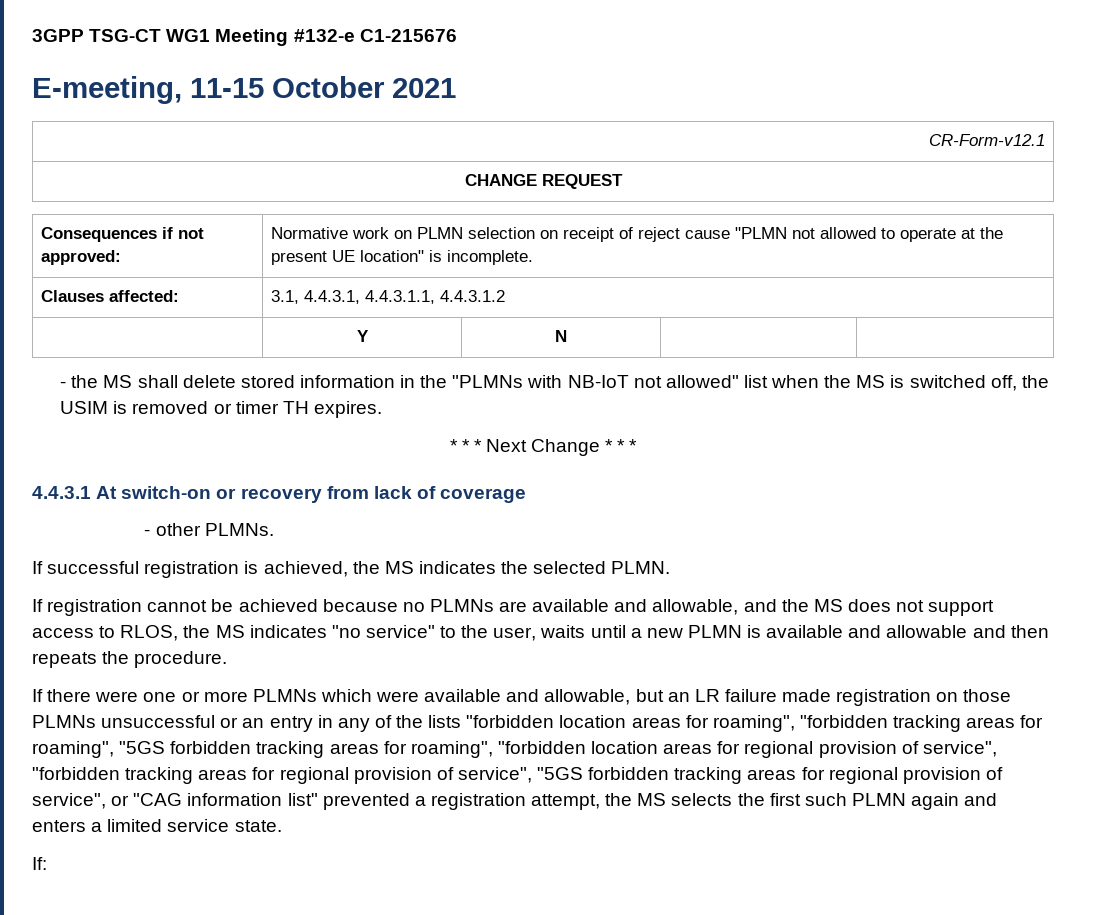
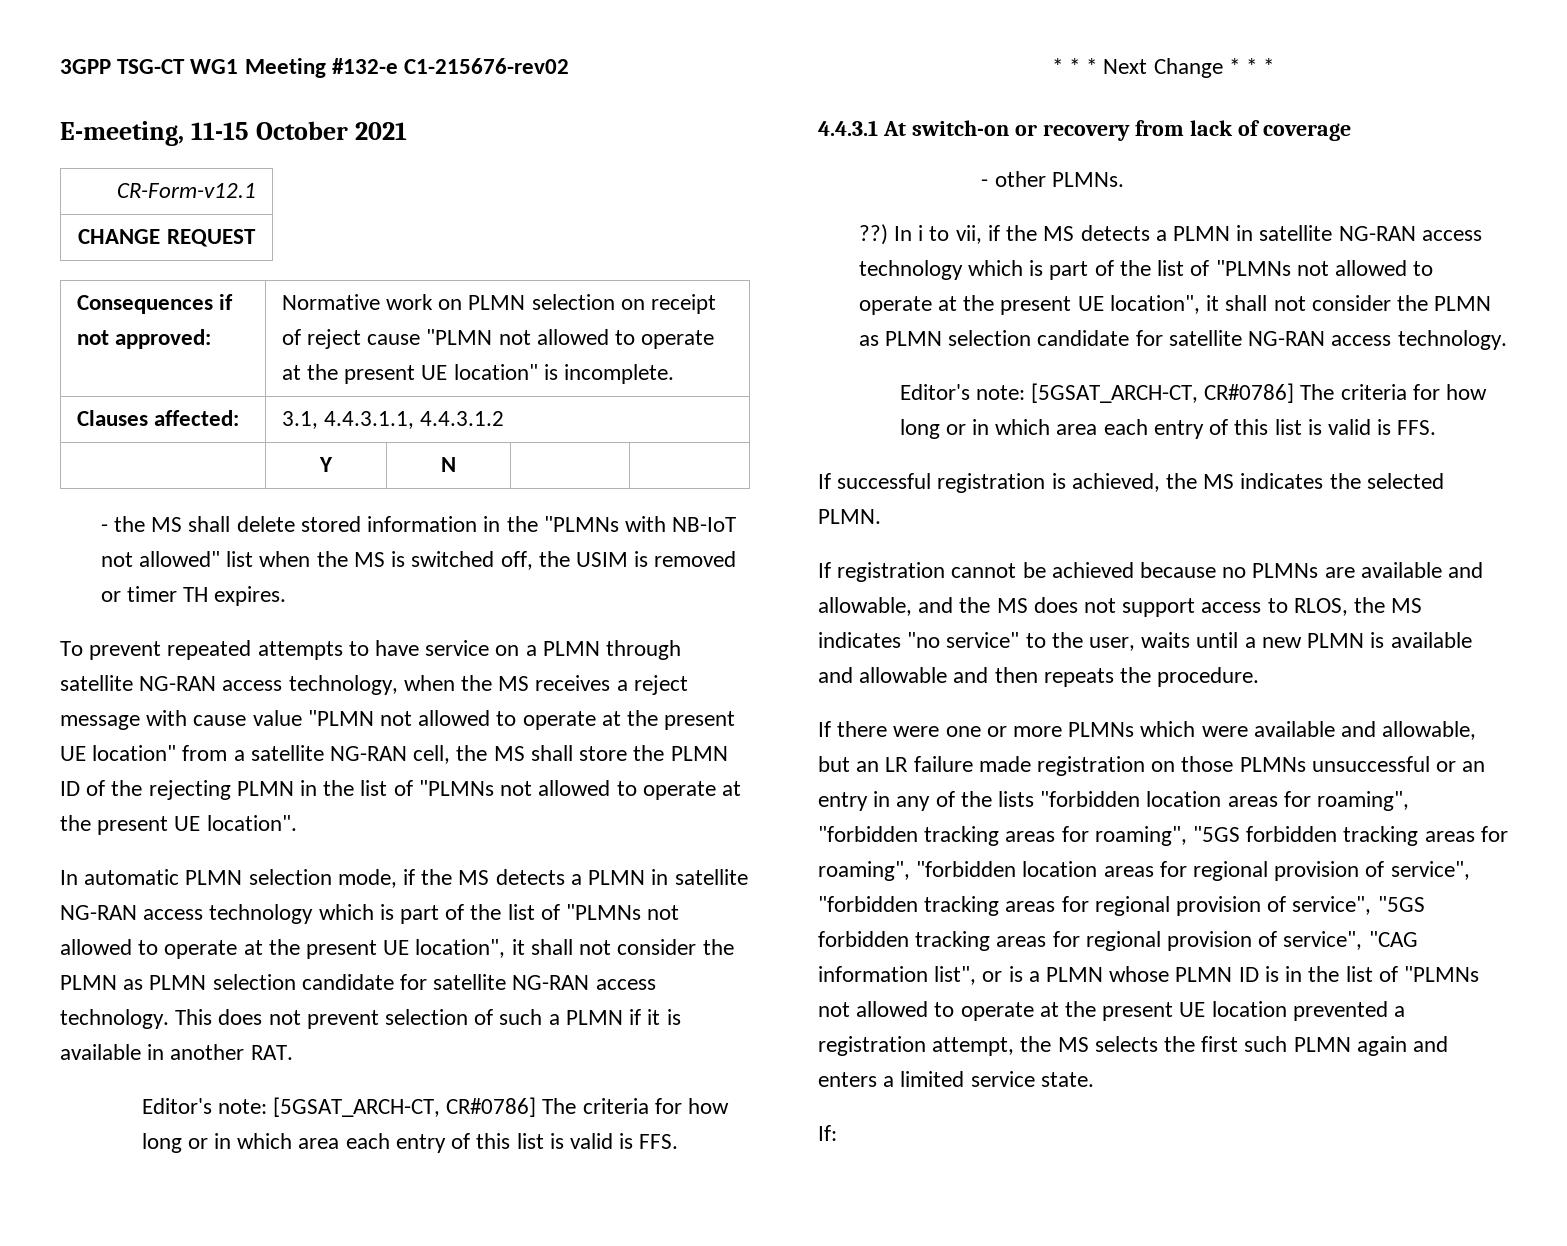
[359,29,457,42] C1-215676 -> [404,58,570,74] C1-215676-rev02
[303,290,360,304] 4.4.3.1, -> (318, 420) none
(382, 409) none -> [60,640,682,660] [60,675,688,695] [60,710,736,730] [60,745,728,764] [60,780,741,800] [60,815,297,835] [60,869,748,888] [60,904,680,924] [60,939,734,959] [60,974,656,990] [60,1009,681,1029] [60,1044,293,1060] [141,1097,730,1117] [141,1133,679,1153] // To prevent repeated attempts to have service on a PLMN through satellite NG-RAN access technology, when the MS receives a reject message with cause value "PLMN not allowed to operate at the present UE location" from a satellite NG-RAN cell, the MS shall store the PLMN ID of the rejecting PLMN in the list of "PLMNs not allowed to operate at the present UE location". // In automatic PLMN selection mode, if the MS detects a PLMN in satellite NG-RAN access technology which is part of the list of "PLMNs not allowed to operate at the present UE location", it shall not consider the PLMN as PLMN selection candidate for satellite NG-RAN access technology. This does not prevent selection of such a PLMN if it is available in another RAT. // Editor's note: [5GSAT_ARCH-CT, CR#0786] The criteria for how long or in which area each entry of this list is valid is FFS.
(274, 529) none -> [858,224,1482,245] [858,260,1434,280] [858,295,1492,315] [858,330,1507,350] [899,383,1488,403] [899,419,1437,439] // ??) In i to vii, if the MS detects a PLMN in satellite NG-RAN access technology which is part of the list of "PLMNs not allowed to operate at the present UE location", it shall not consider the PLMN as PLMN selection candidate for satellite NG-RAN access technology. // Editor's note: [5GSAT_ARCH-CT, CR#0786] The criteria for how long or in which area each entry of this list is valid is FFS.
[111,795,130,806] or -> (1363, 940) none
[287,793,318,806] list" -> [934,966,1479,985] [818,1001,1287,1021] list", or is a PLMN whose PLMN ID is in the list of "PLMNs not allowed to operate at the present UE location

